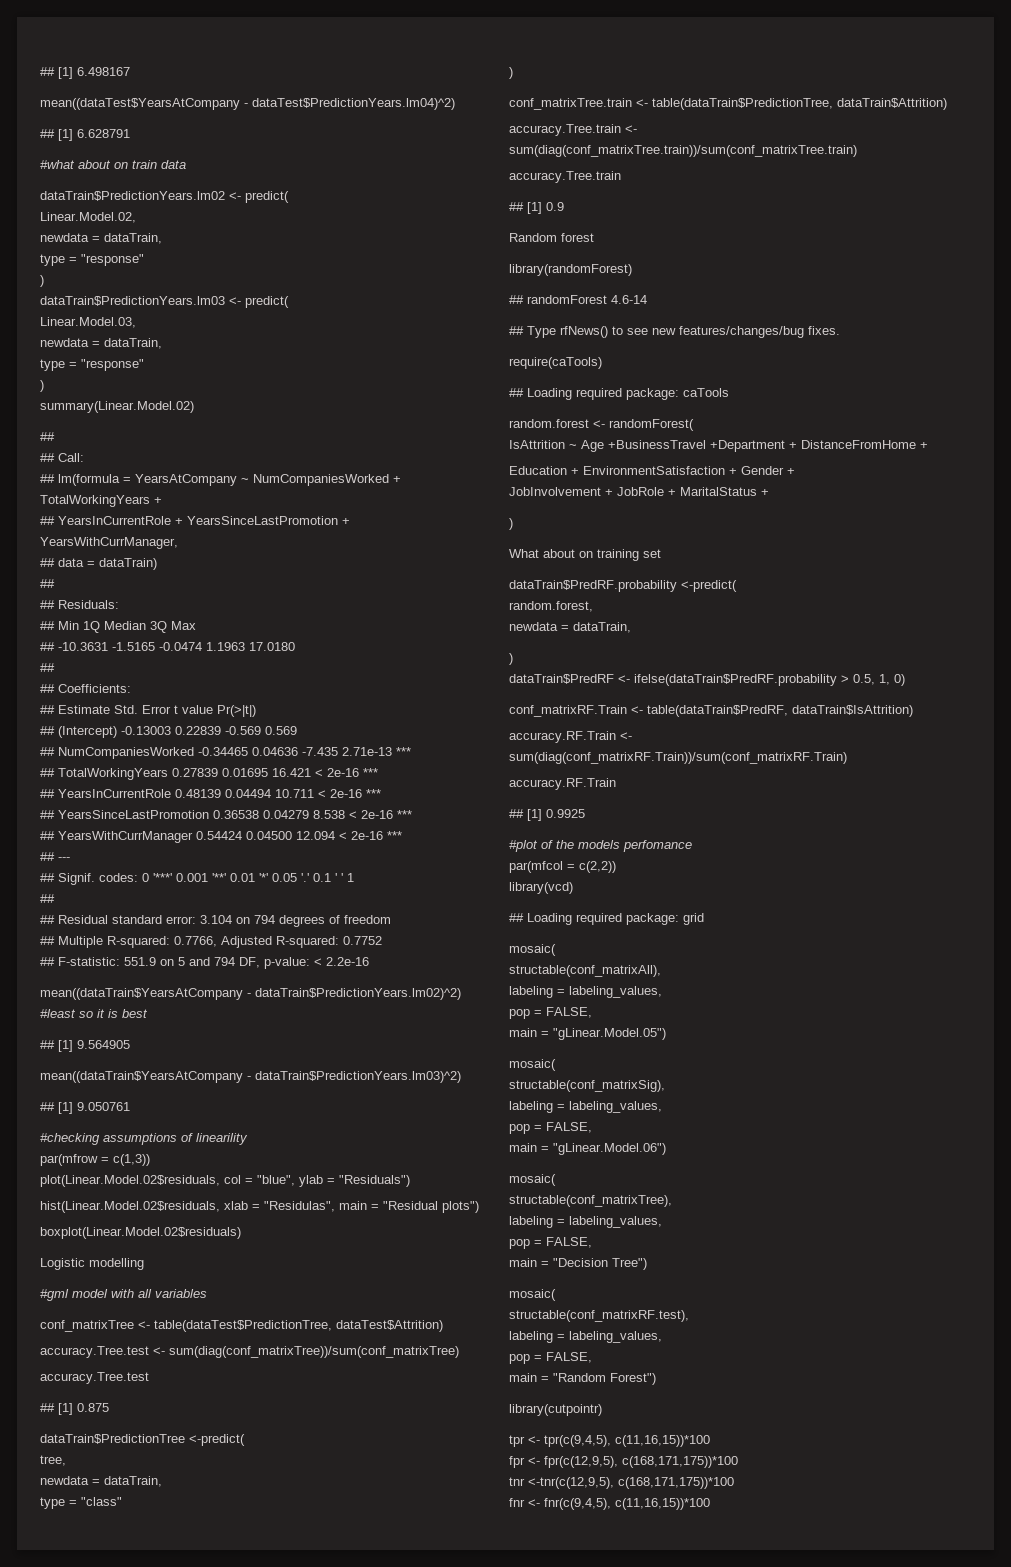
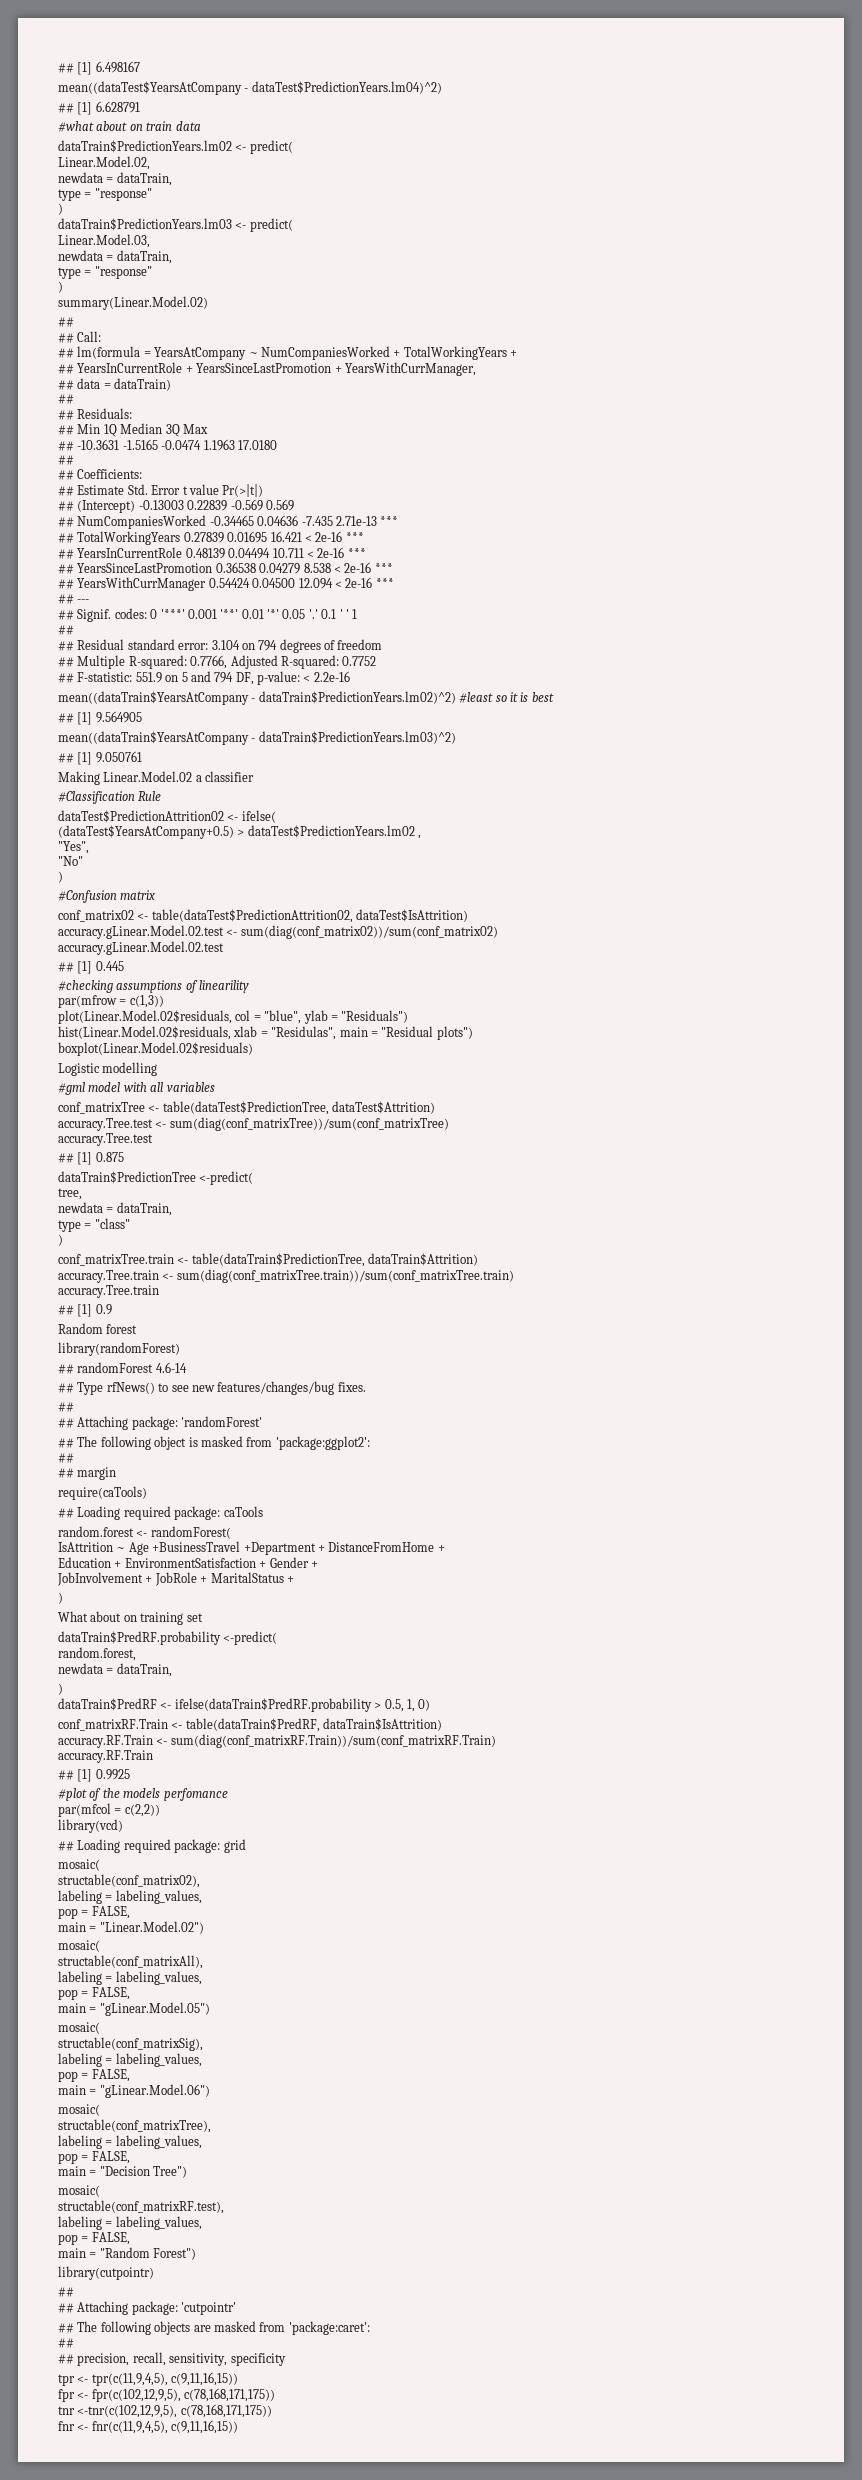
(130, 1106) none -> [58,771,255,785] [58,791,162,804] [58,810,276,823] [58,825,422,839] [58,841,89,854] [58,856,83,866] [58,871,63,883] [58,890,156,903] [58,909,469,923] [58,925,498,939] [58,941,224,955] [58,961,124,974] // Making Linear.Model.02 a classifier // #Classification Rule // dataTest$PredictionAttrition02 <- ifelse( // (dataTest$YearsAtCompany+0.5) > dataTest$PredictionYears.lm02 , // "Yes", // "No" // ) // #Confusion matrix // conf_matrix02 <- table(dataTest$PredictionAttrition02, dataTest$IsAttrition) // accuracy.gLinear.Model.02.test <- sum(diag(conf_matrix02))/sum(conf_matrix02) // accuracy.gLinear.Model.02.test // ## [1] 0.445
(840, 330) none -> [58,1402,74,1412] [58,1416,263,1430] [58,1436,370,1450] [58,1453,74,1463] [58,1467,117,1480] // ## // ## Attaching package: 'randomForest' // ## The following object is masked from 'package:ggplot2': // ## // ## margin
(556, 950) none -> [58,1874,200,1888] [58,1890,202,1904] [58,1906,130,1919] [58,1921,204,1934] [58,1940,100,1952] // structable(conf_matrix02), // labeling = labeling_values, // pop = FALSE, // main = "Linear.Model.02") // mosaic(
(602, 1410) none -> [58,2287,74,2297] [58,2301,237,2315] [58,2321,370,2335] [58,2338,74,2348] [58,2352,286,2366] // ## // ## Attaching package: 'cutpointr' // ## The following objects are masked from 'package:caret': // ## // ## precision, recall, sensitivity, specificity
[544,1435,710,1447] tpr(c(9,4,5), c(11,16,15))*100 -> [91,2372,239,2386] tpr(c(11,9,4,5), c(9,11,16,15))
[544,1456,738,1468] fpr(c(12,9,5), c(168,171,175))*100 -> [91,2388,276,2402] fpr(c(102,12,9,5), c(78,168,171,175))
[528,1477,734,1489] <-tnr(c(12,9,5), c(168,171,175))*100 -> [77,2404,272,2418] <-tnr(c(102,12,9,5), c(78,168,171,175))
[544,1498,710,1510] fnr(c(9,4,5), c(11,16,15))*100 -> [91,2420,239,2434] fnr(c(11,9,4,5), c(9,11,16,15))

